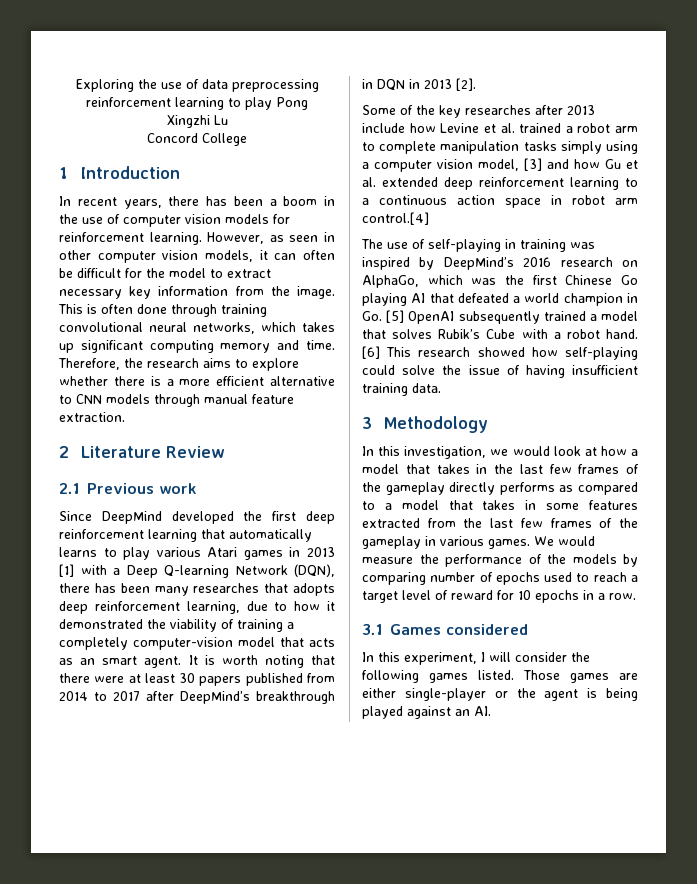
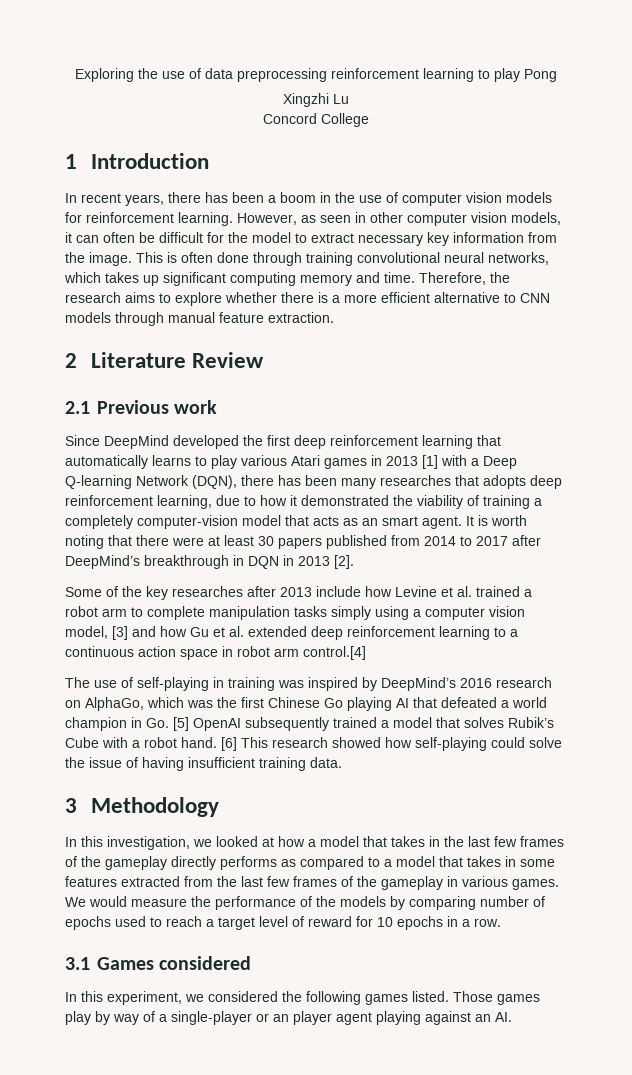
[512,446,581,456] would look -> [216,836,258,847] looked
[481,652,567,662] I will consider -> [185,991,278,1002] we considered
[619,673,638,680] [362,688,638,701] [362,706,403,719] are either single-player or the agent is being played -> [65,1011,421,1025] play by way of a single-player or an player agent playing

